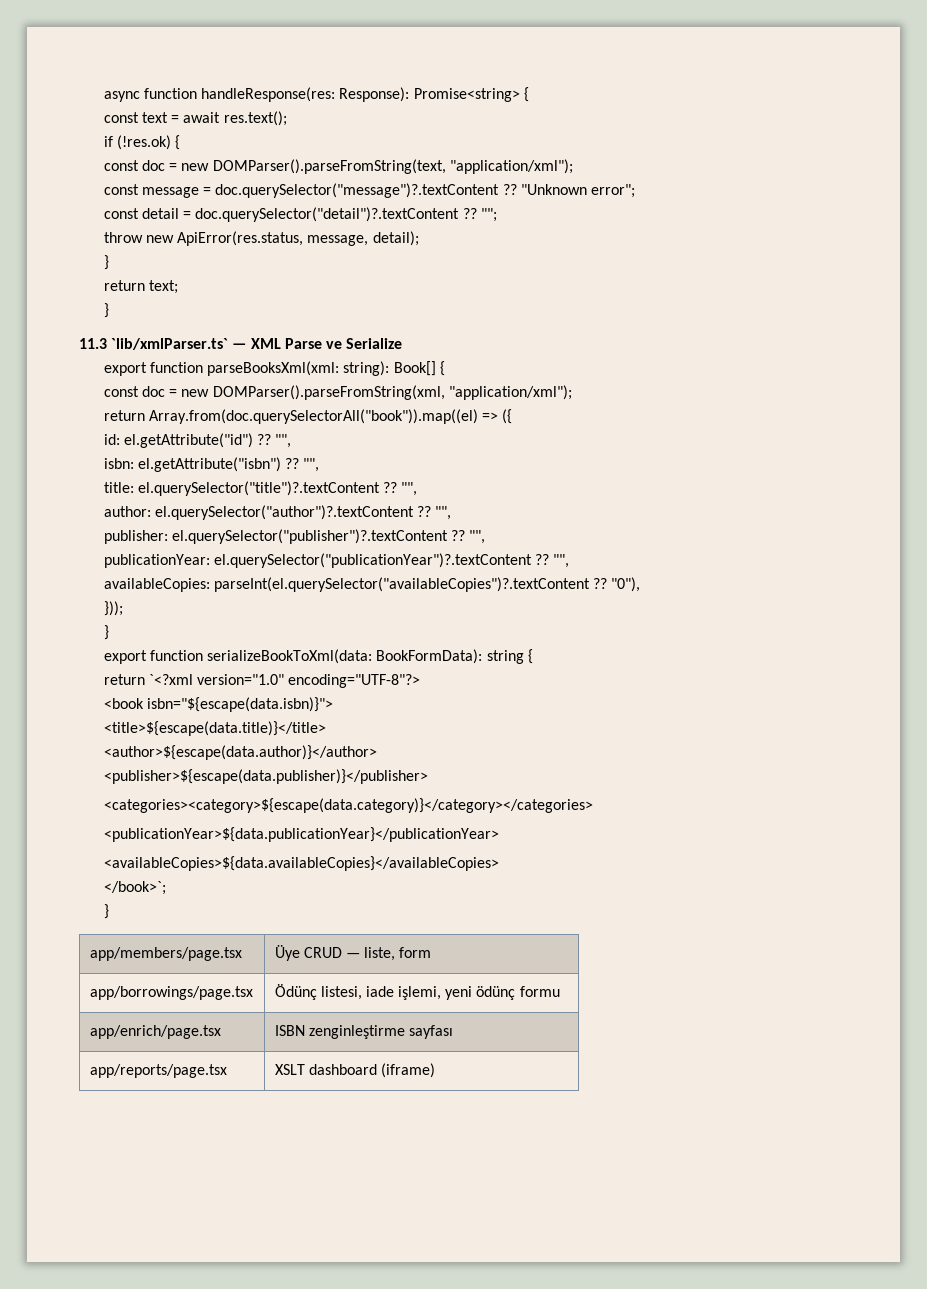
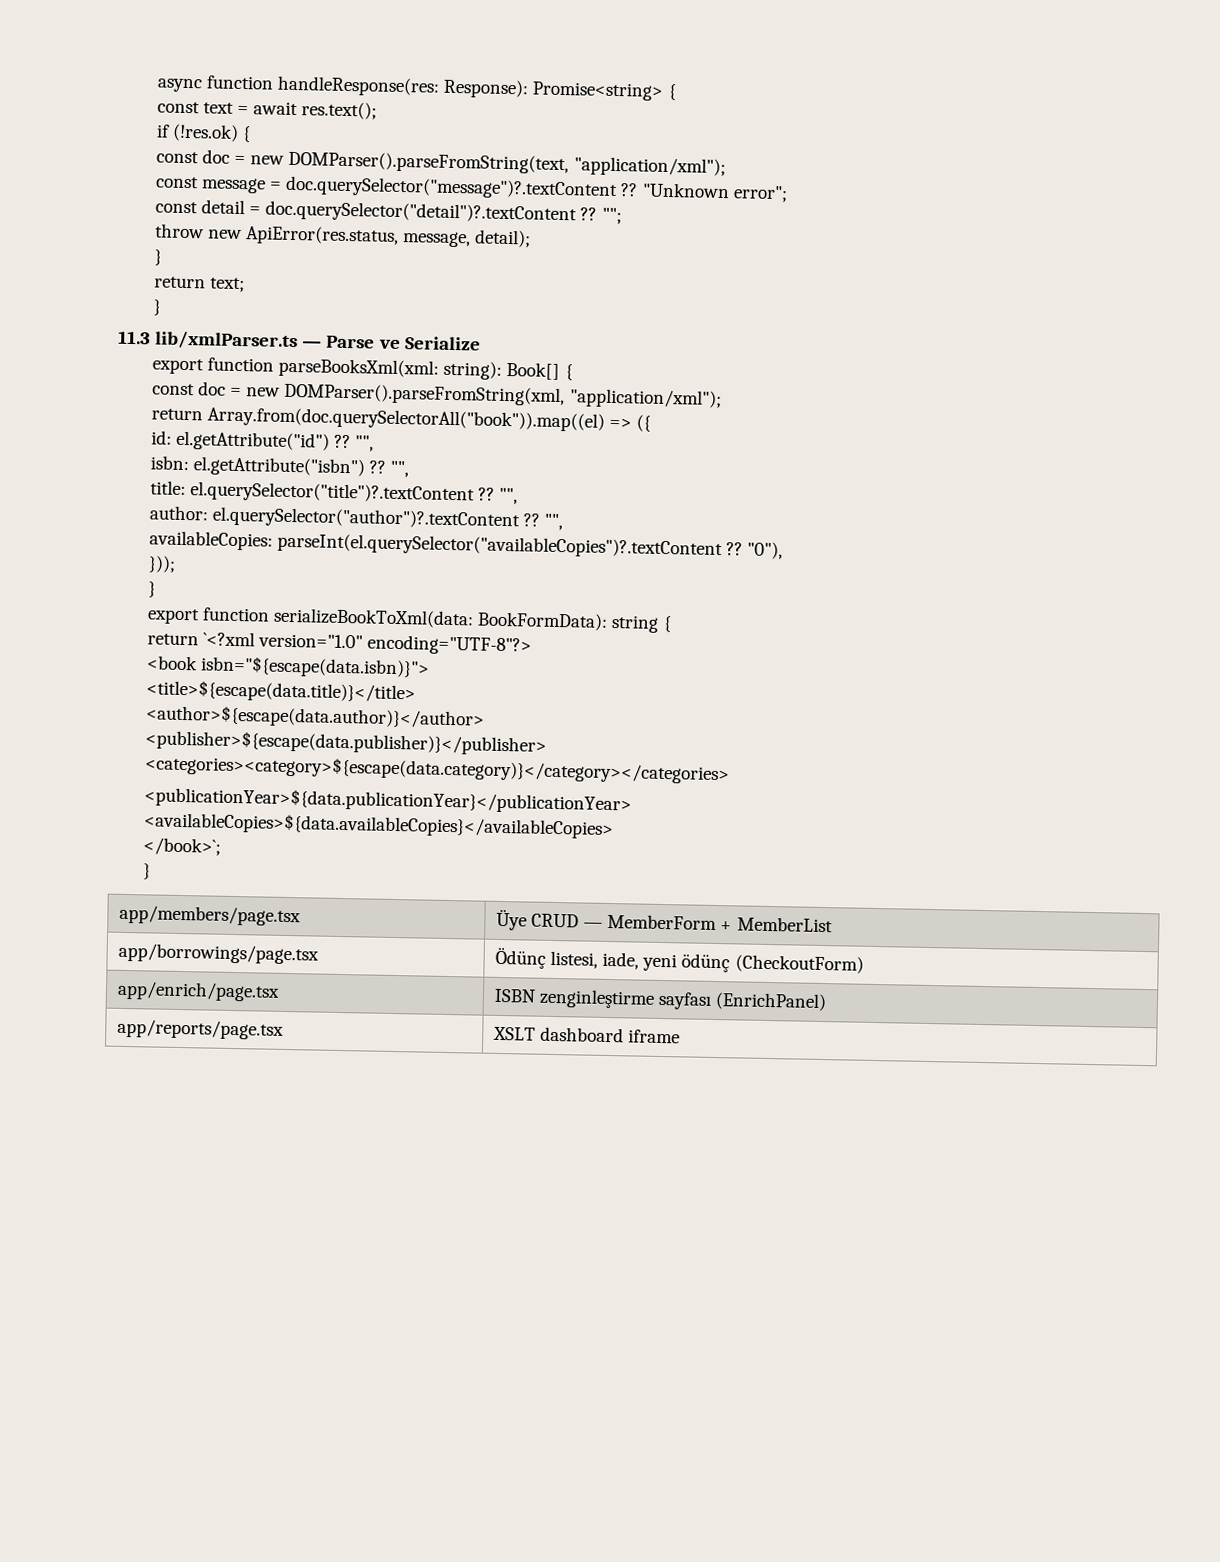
[111,338,281,350] `lib/xmlParser.ts` — XML -> [155,330,323,351] lib/xmlParser.ts —
[103,529,486,544] [103,553,570,568] // publisher: el.querySelector("publisher")?.textContent ?? "", // publicationYear: el.querySelector("publicationYear")?.textContent ?? "", -> (564, 522) none
[364,947,432,961] liste, form -> [607,913,833,933] MemberForm + MemberList
[365,986,442,1000] iade işlemi, -> [602,951,640,970] iade,
[519,986,560,997] formu -> [734,954,864,974] (CheckoutForm)
(453, 1032) none -> [715,992,828,1012] (EnrichPanel)
[380,1063,435,1078] (iframe) -> [628,1029,681,1044] iframe

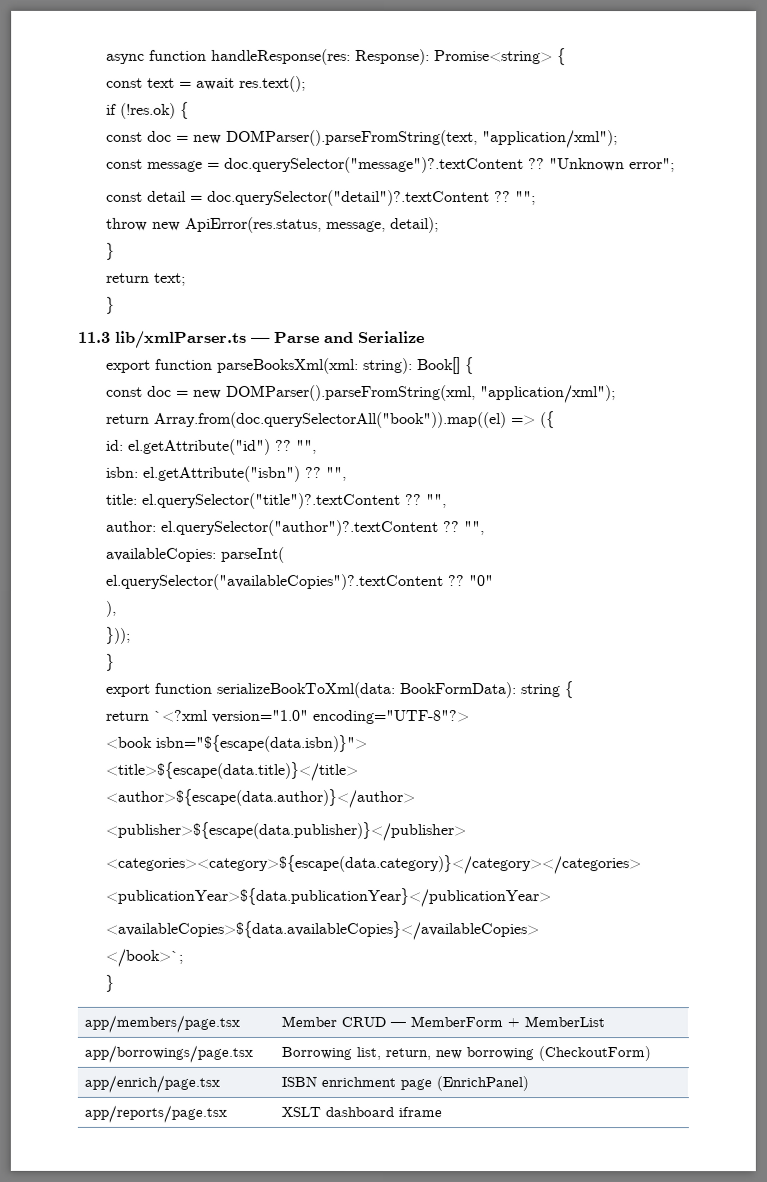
[378,339,401,350] ve -> [324,331,354,343] and
[277,532,784,560] parseInt(el.querySelector("availableCopies")?.textContent ?? "0"), -> [220,546,285,563] [105,573,494,591] [104,600,116,617] parseInt( // el.querySelector("availableCopies")?.textContent ?? "0" // ),
[495,909,527,931] Üye -> [281,1015,338,1027] Member
[494,947,731,973] Ödünç listesi, iade, yeni ödünç -> [281,1046,535,1061] Borrowing list, return, new borrowing
[539,988,713,1010] zenginleştirme sayfası -> [321,1076,433,1091] enrichment page

